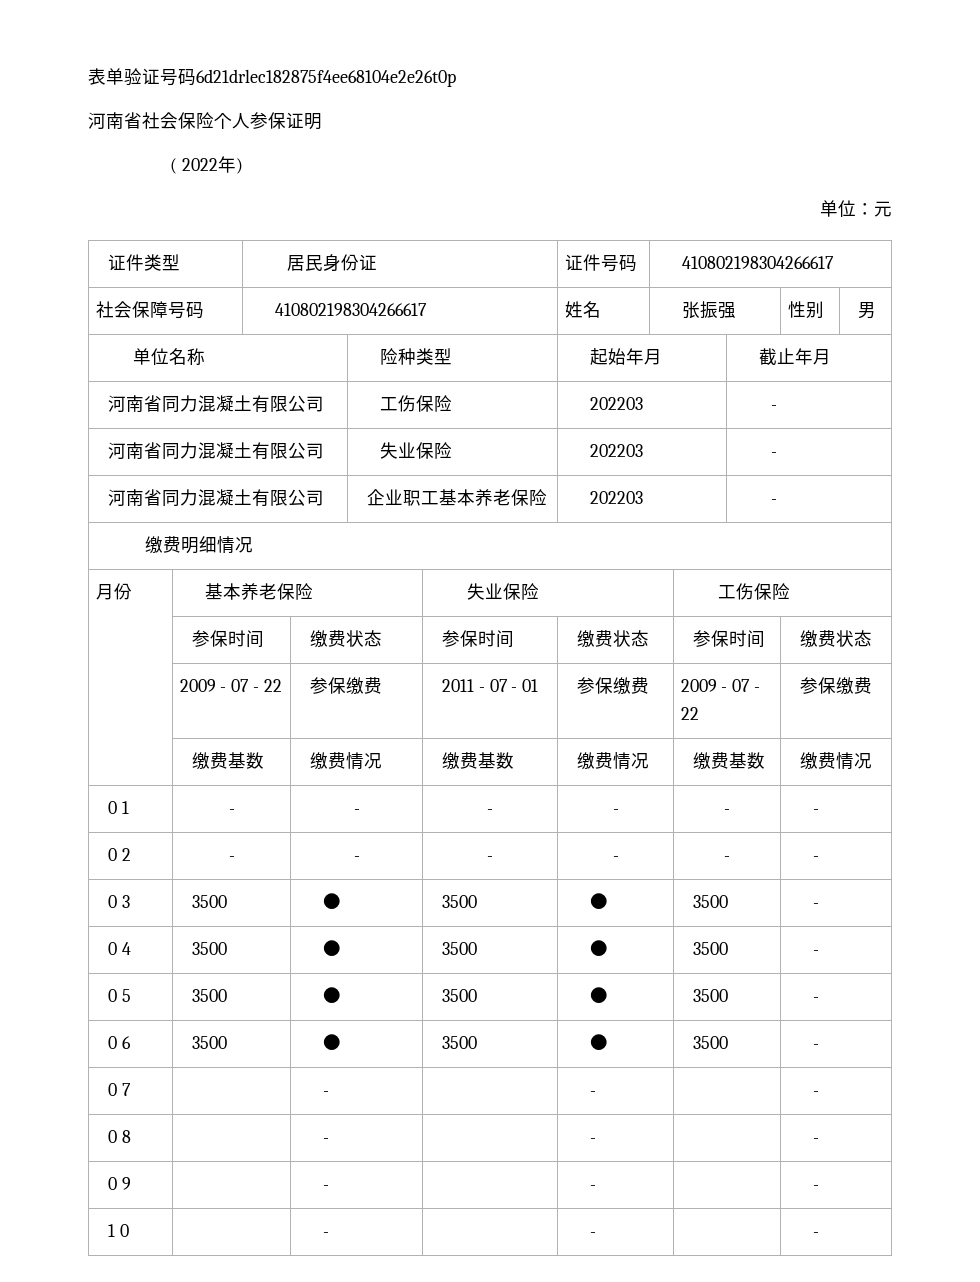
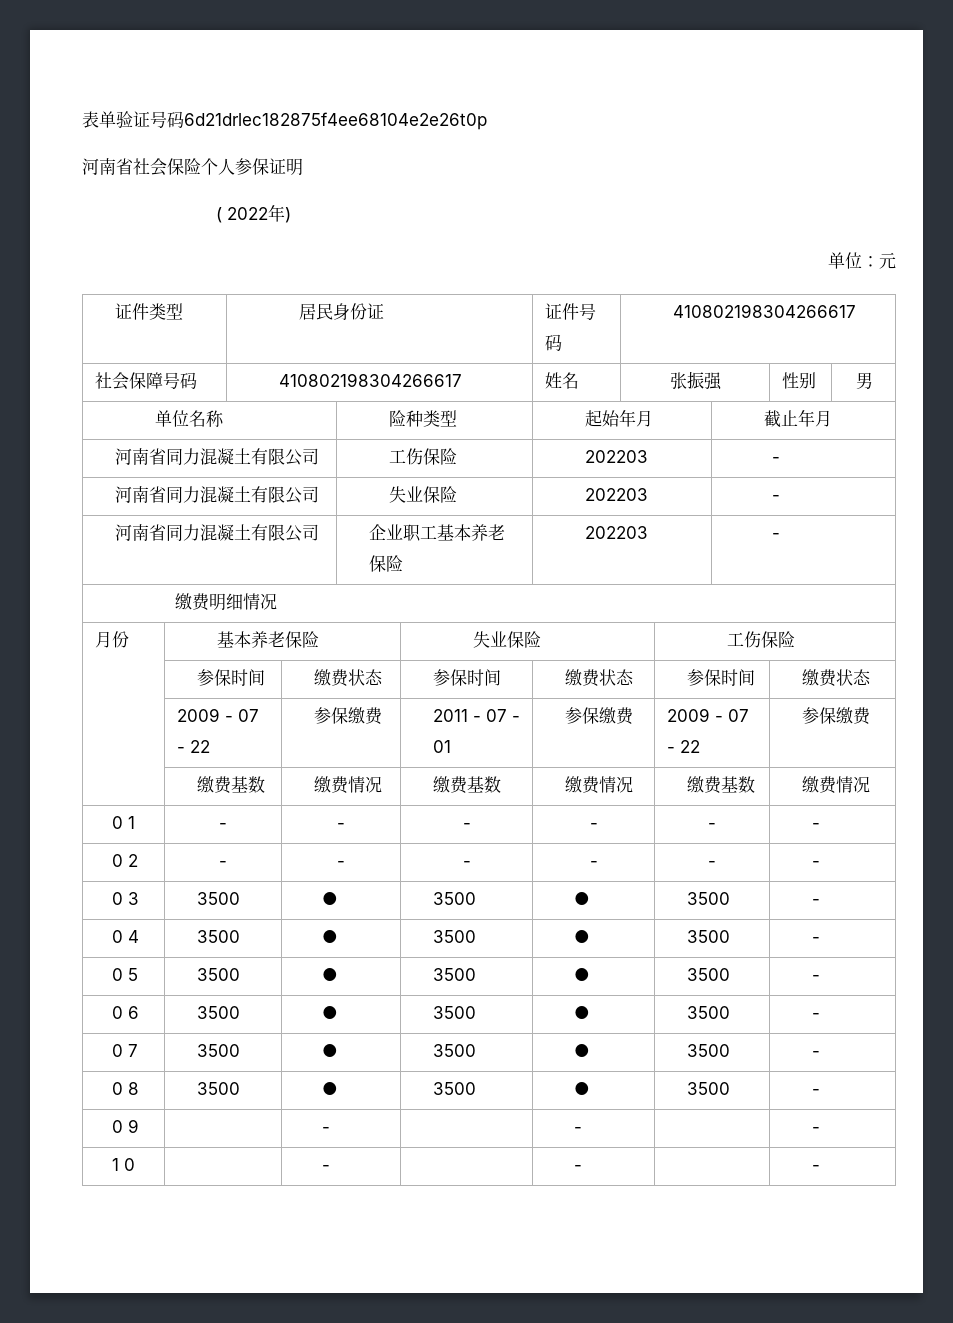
[322,1091,329,1096] [589,1091,596,1096] [812,1091,819,1096] [108,1130,131,1143] [322,1138,329,1143] [589,1138,596,1143] | - | | - | | - // 0 8 | | - | | - | -> [196,1044,240,1057] [322,1044,339,1057] [432,1044,476,1057] [573,1044,590,1057] [686,1044,730,1057] [812,1051,821,1057] [111,1082,139,1095] [196,1082,240,1095] [322,1082,339,1095] [432,1082,476,1095] [573,1082,590,1095] [686,1082,730,1095] 3500 | ● | 3500 | ● | 3500 | - // 0 8 | 3500 | ● | 3500 | ● | 3500

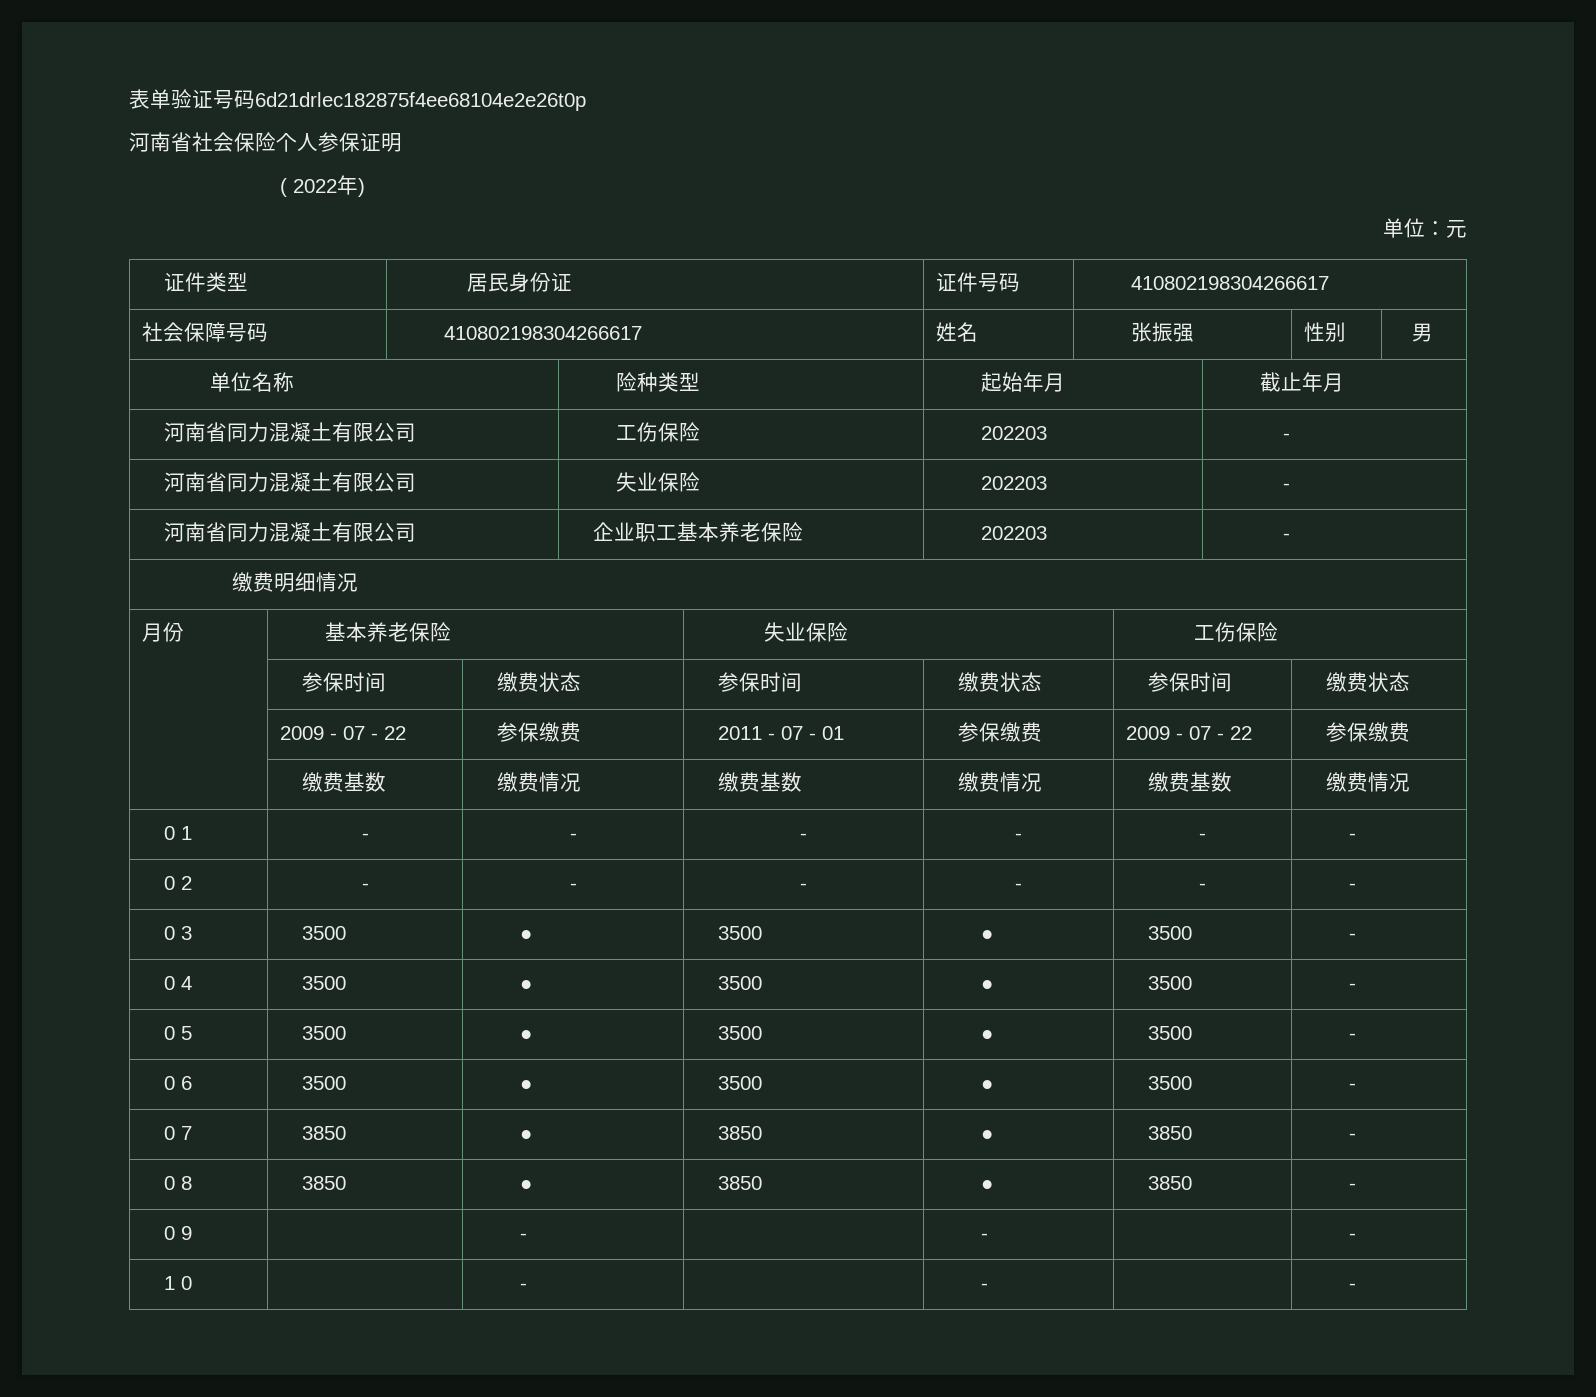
[196,1044,240,1057] [322,1044,339,1057] [432,1044,476,1057] [573,1044,590,1057] [686,1044,730,1057] 3500 | ● | 3500 | ● | 3500 -> [302,1126,347,1140] [519,1130,532,1140] [718,1126,763,1140] [980,1130,993,1140] [1148,1126,1193,1140] 3850 | ● | 3850 | ● | 3850
[196,1082,240,1095] [322,1082,339,1095] [432,1082,476,1095] [573,1082,590,1095] [686,1082,730,1095] 3500 | ● | 3500 | ● | 3500 -> [302,1176,347,1190] [519,1180,532,1190] [718,1176,763,1190] [980,1180,993,1190] [1148,1176,1193,1190] 3850 | ● | 3850 | ● | 3850

